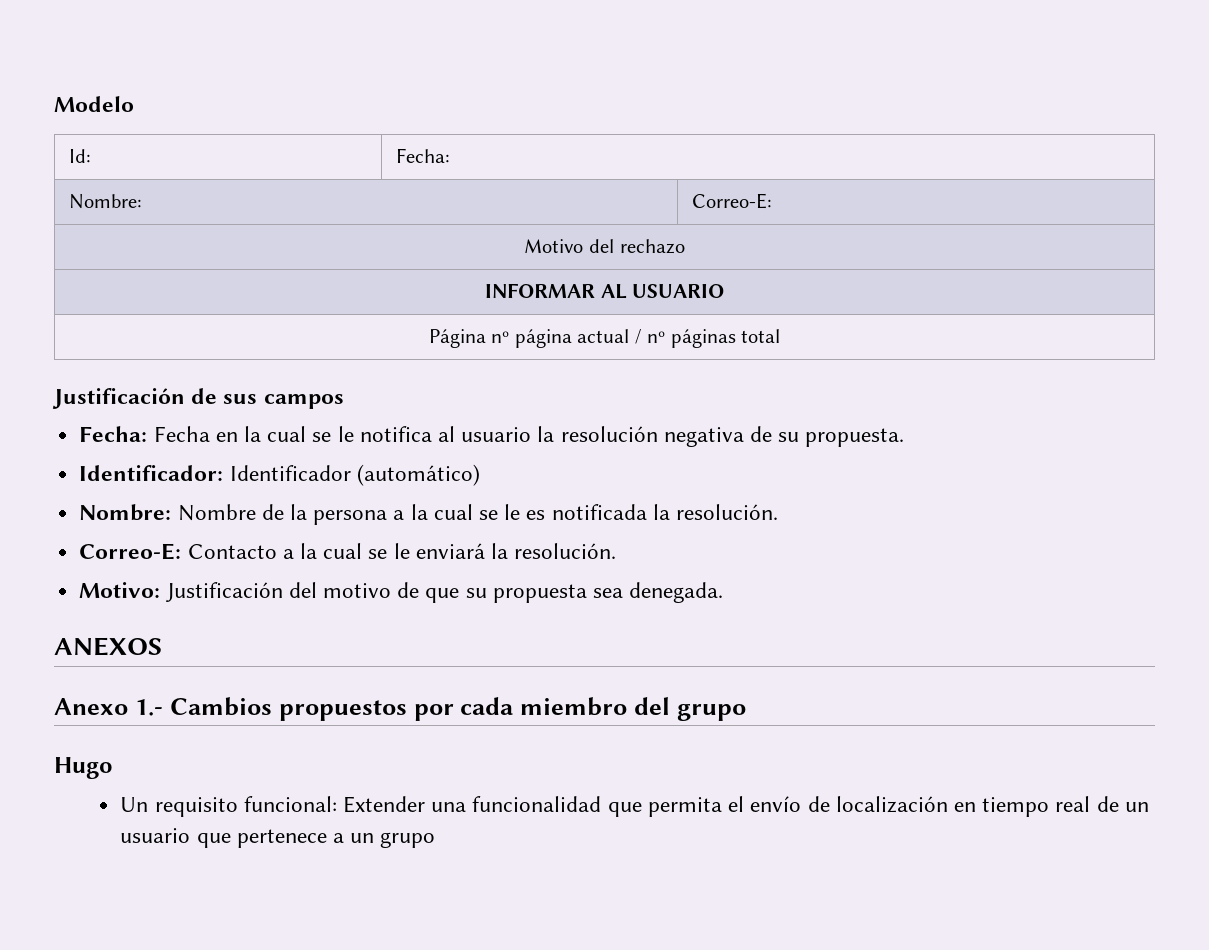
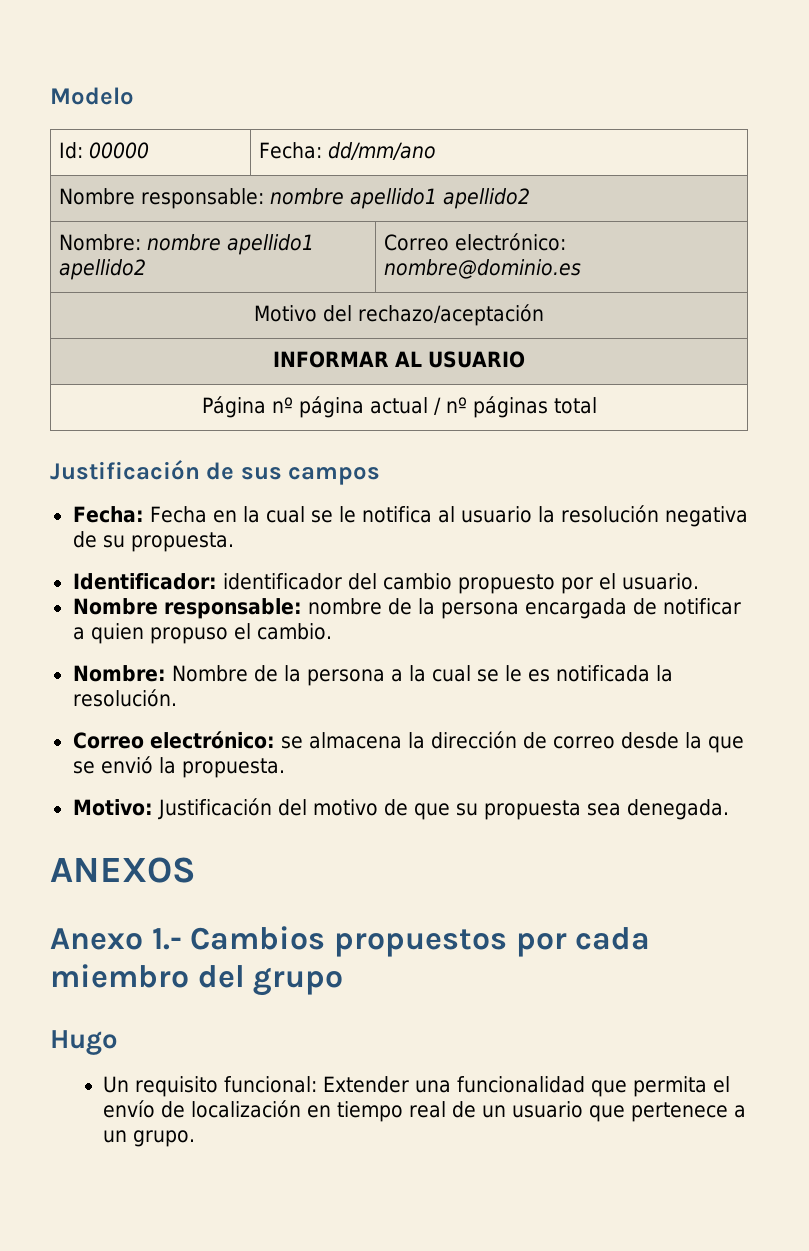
[396,148,451,163] [69,194,143,209] [692,193,773,209] | Fecha: // Nombre: | Correo-E: -> [89,142,150,159] [259,142,437,160] [59,188,531,209] [59,234,315,255] [59,259,147,280] [384,233,567,251] [384,259,582,279] 00000 | Fecha: dd/mm/ano // Nombre responsable: nombre apellido1 apellido2 // Nombre: nombre apellido1 apellido2 | Correo electrónico: nombre@dominio.es
[619,239,685,254] rechazo -> [358,304,544,326] rechazo/aceptación
[229,464,480,486] Identificador (automático) -> [222,573,699,594] [72,598,741,619] [72,623,332,644] identificador del cambio propuesto por el usuario. // Nombre responsable: nombre de la persona encargada de notificar a quien propuso el cambio.
[79,543,617,560] Correo-E: Contacto a la cual se le enviará la resolución. -> [72,731,744,753] [72,756,285,778] Correo electrónico: se almacena la dirección de correo desde la que se envió la propuesta.
[380,832,436,848] grupo -> [133,1130,196,1147] grupo.

